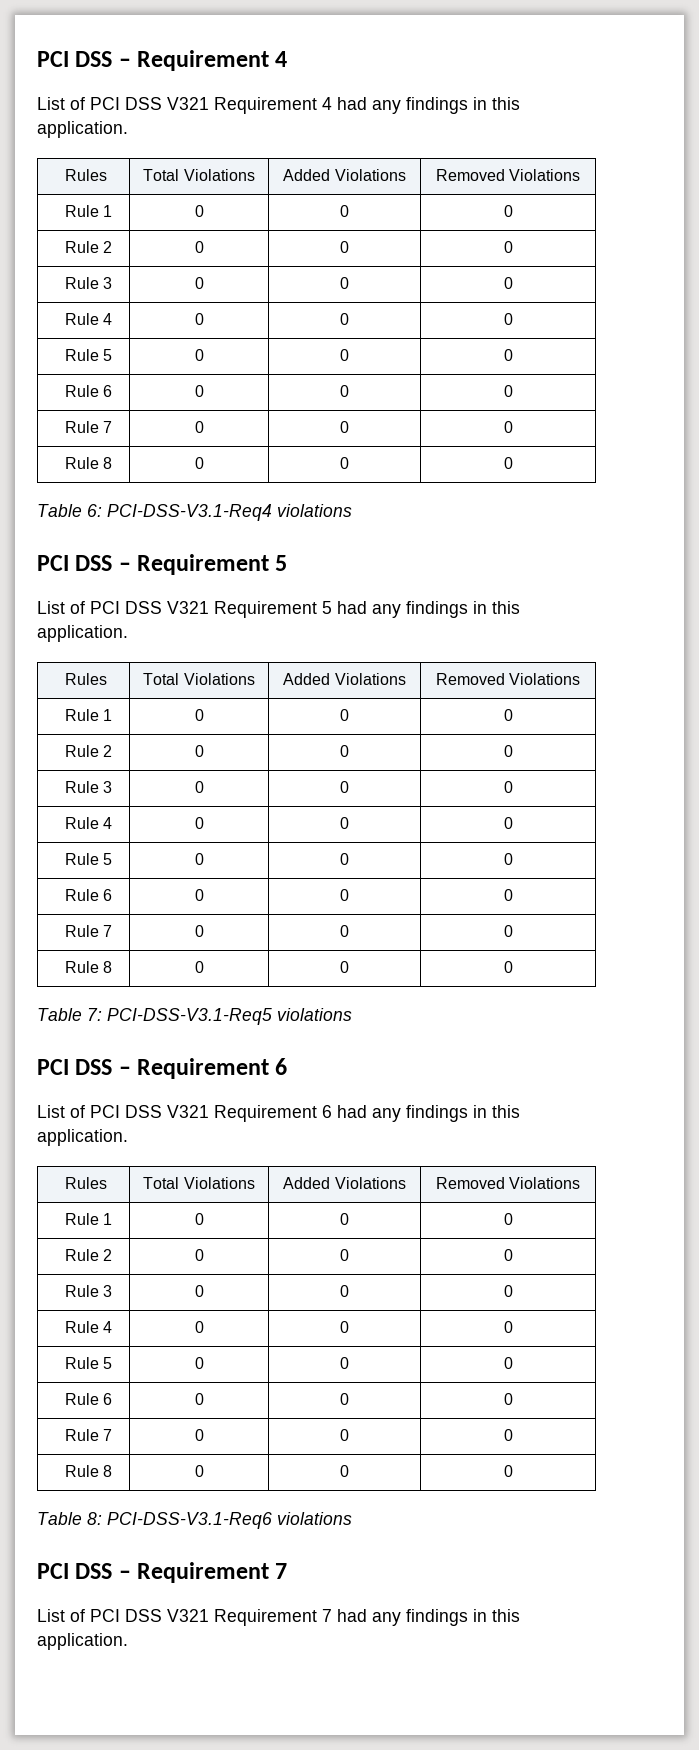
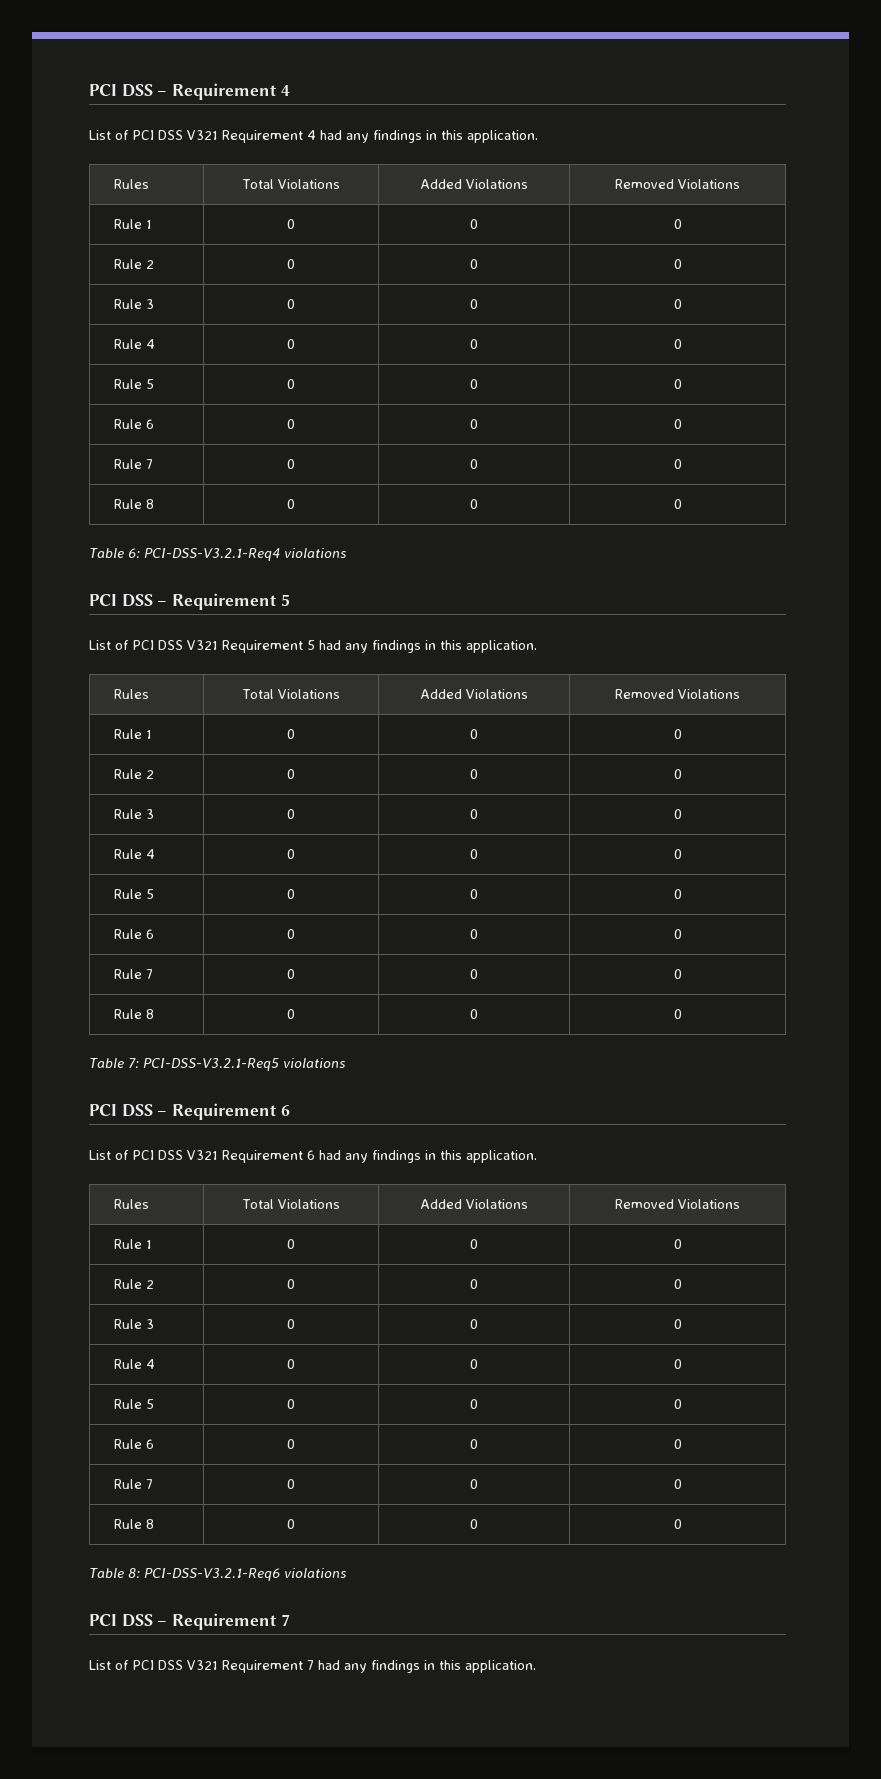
[107,504,272,521] PCI-DSS-V3.1-Req4 -> [143,548,280,561] PCI-DSS-V3.2.1-Req4
[107,1008,272,1025] PCI-DSS-V3.1-Req5 -> [142,1058,279,1071] PCI-DSS-V3.2.1-Req5
[107,1512,272,1529] PCI-DSS-V3.1-Req6 -> [143,1568,280,1581] PCI-DSS-V3.2.1-Req6

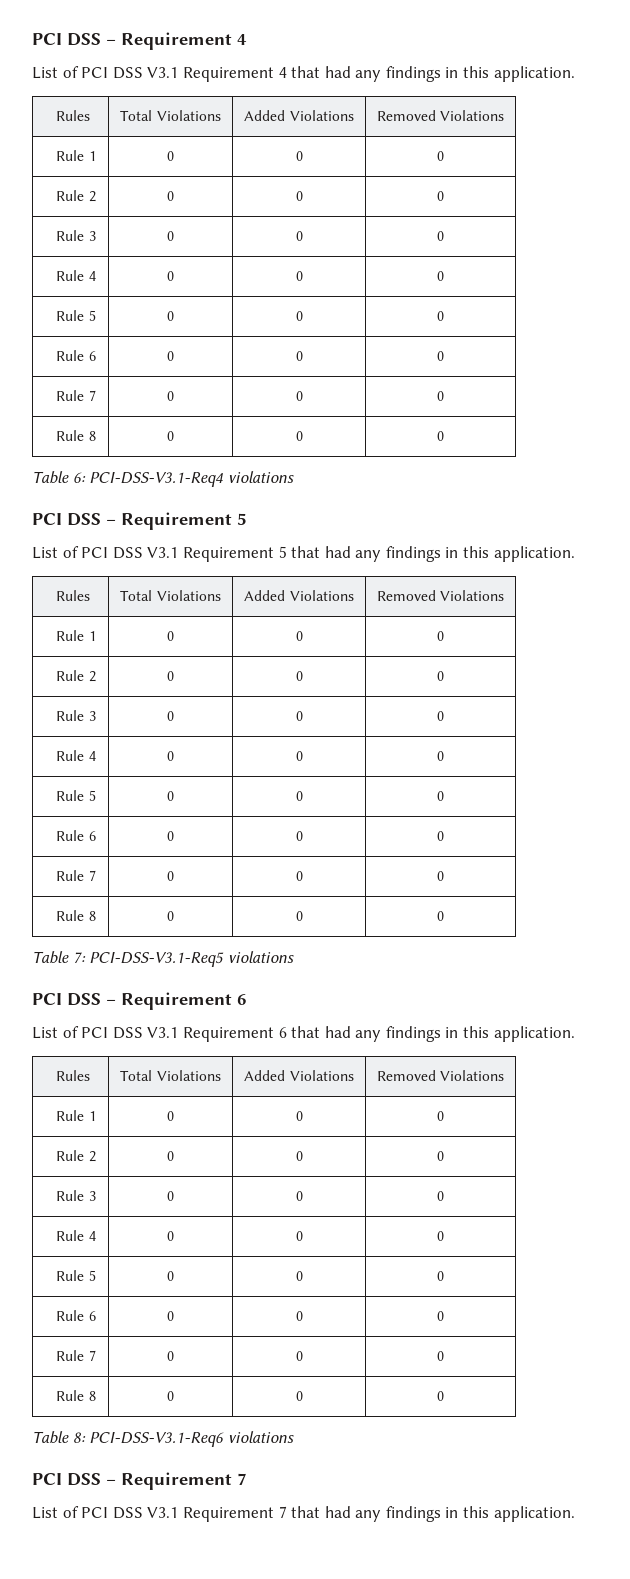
[187,130,316,143] V321 Requirement 4 -> [147,66,321,82] V3.1 Requirement 4 that
[143,548,280,561] PCI-DSS-V3.2.1-Req4 -> [89,472,224,487] PCI-DSS-V3.1-Req4
[187,640,315,653] V321 Requirement 5 -> [147,546,321,562] V3.1 Requirement 5 that
[142,1058,279,1071] PCI-DSS-V3.2.1-Req5 -> [89,952,225,967] PCI-DSS-V3.1-Req5
[187,1150,315,1163] V321 Requirement 6 -> [147,1026,321,1042] V3.1 Requirement 6 that
[143,1568,280,1581] PCI-DSS-V3.2.1-Req6 -> [89,1432,225,1447] PCI-DSS-V3.1-Req6
[187,1660,314,1673] V321 Requirement 7 -> [147,1506,321,1522] V3.1 Requirement 7 that

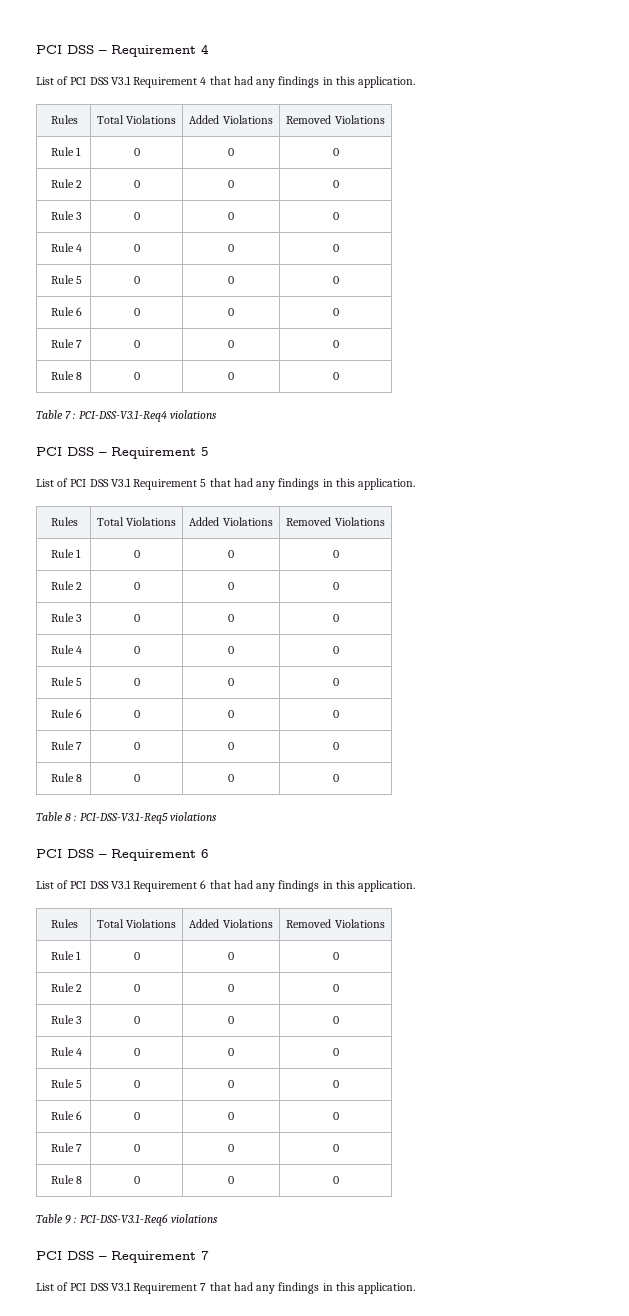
[72,472,86,483] 6: -> [65,411,76,419] 7 :
[72,952,86,963] 7: -> [65,813,77,821] 8 :
[72,1432,86,1443] 8: -> [65,1215,77,1224] 9 :

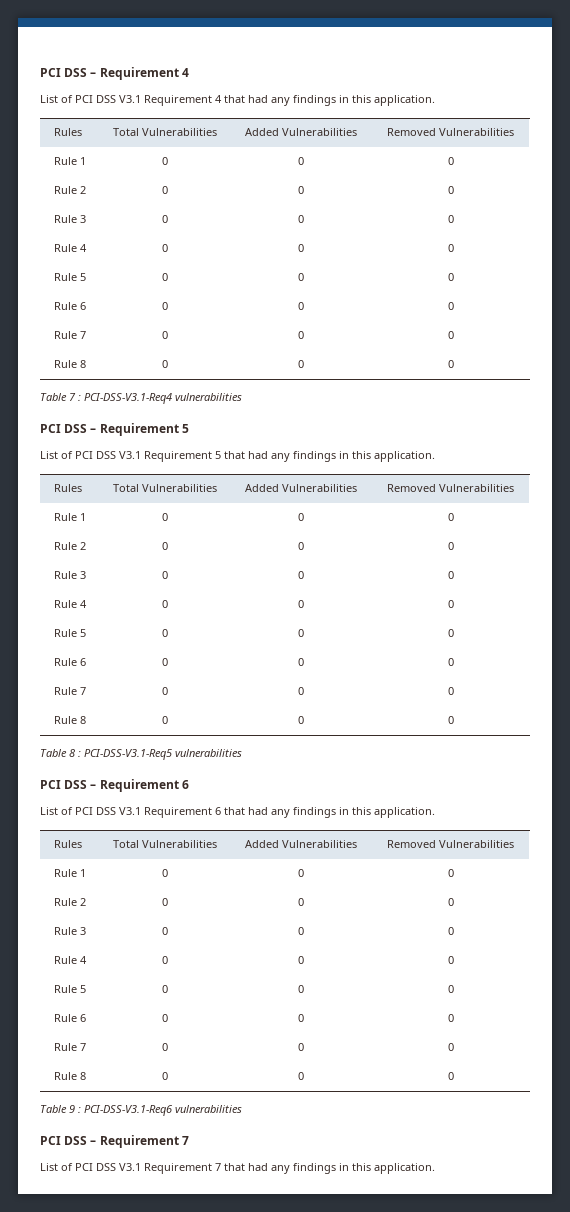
[126,115,177,124] [189,115,273,124] [286,115,385,124] Violations | Added Violations | Removed Violations -> [142,128,217,136] [245,128,357,136] [387,128,514,136] Vulnerabilities | Added Vulnerabilities | Removed Vulnerabilities
[169,410,217,419] violations -> [175,393,242,401] vulnerabilities
[126,517,177,526] [189,517,273,526] [286,517,385,526] Violations | Added Violations | Removed Violations -> [142,484,217,492] [245,484,357,492] [387,484,514,492] Vulnerabilities | Added Vulnerabilities | Removed Vulnerabilities
[169,812,217,821] violations -> [175,749,242,757] vulnerabilities
[126,919,177,928] [189,919,273,928] [286,919,385,928] Violations | Added Violations | Removed Violations -> [142,840,217,848] [245,840,357,848] [387,840,514,848] Vulnerabilities | Added Vulnerabilities | Removed Vulnerabilities
[170,1214,218,1223] violations -> [175,1105,242,1113] vulnerabilities

